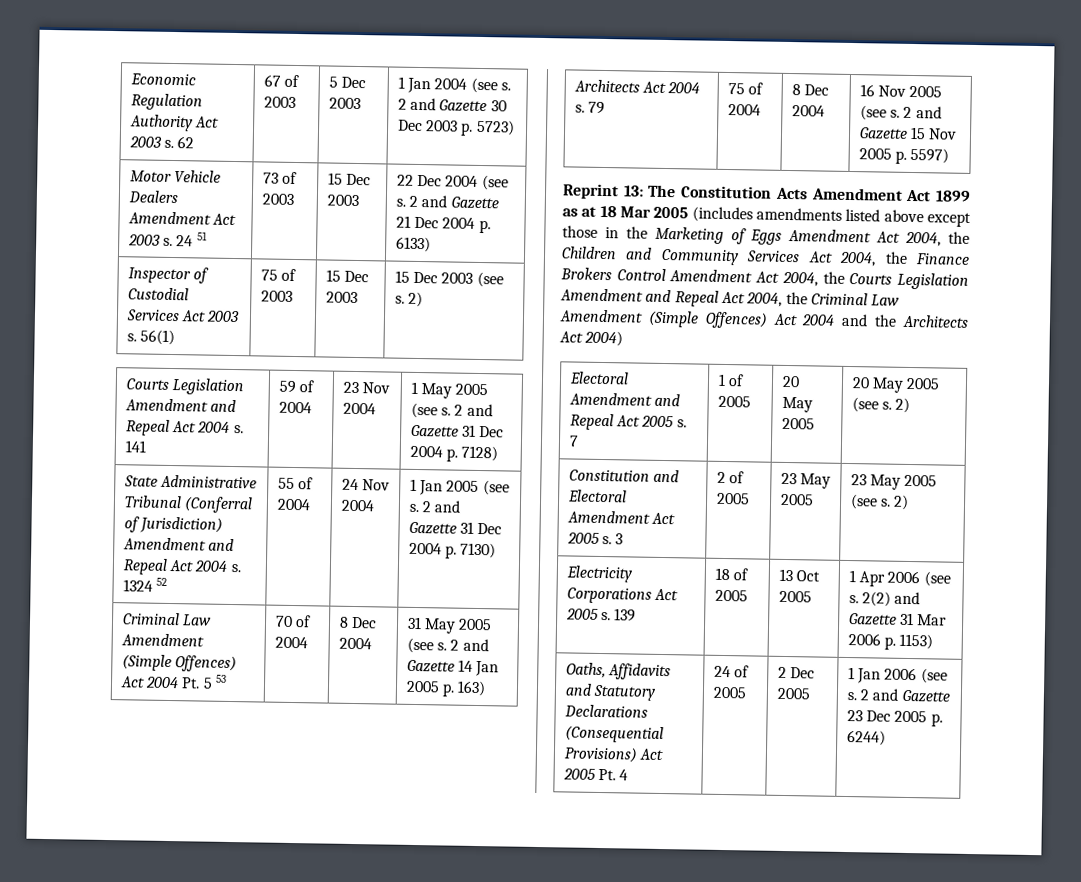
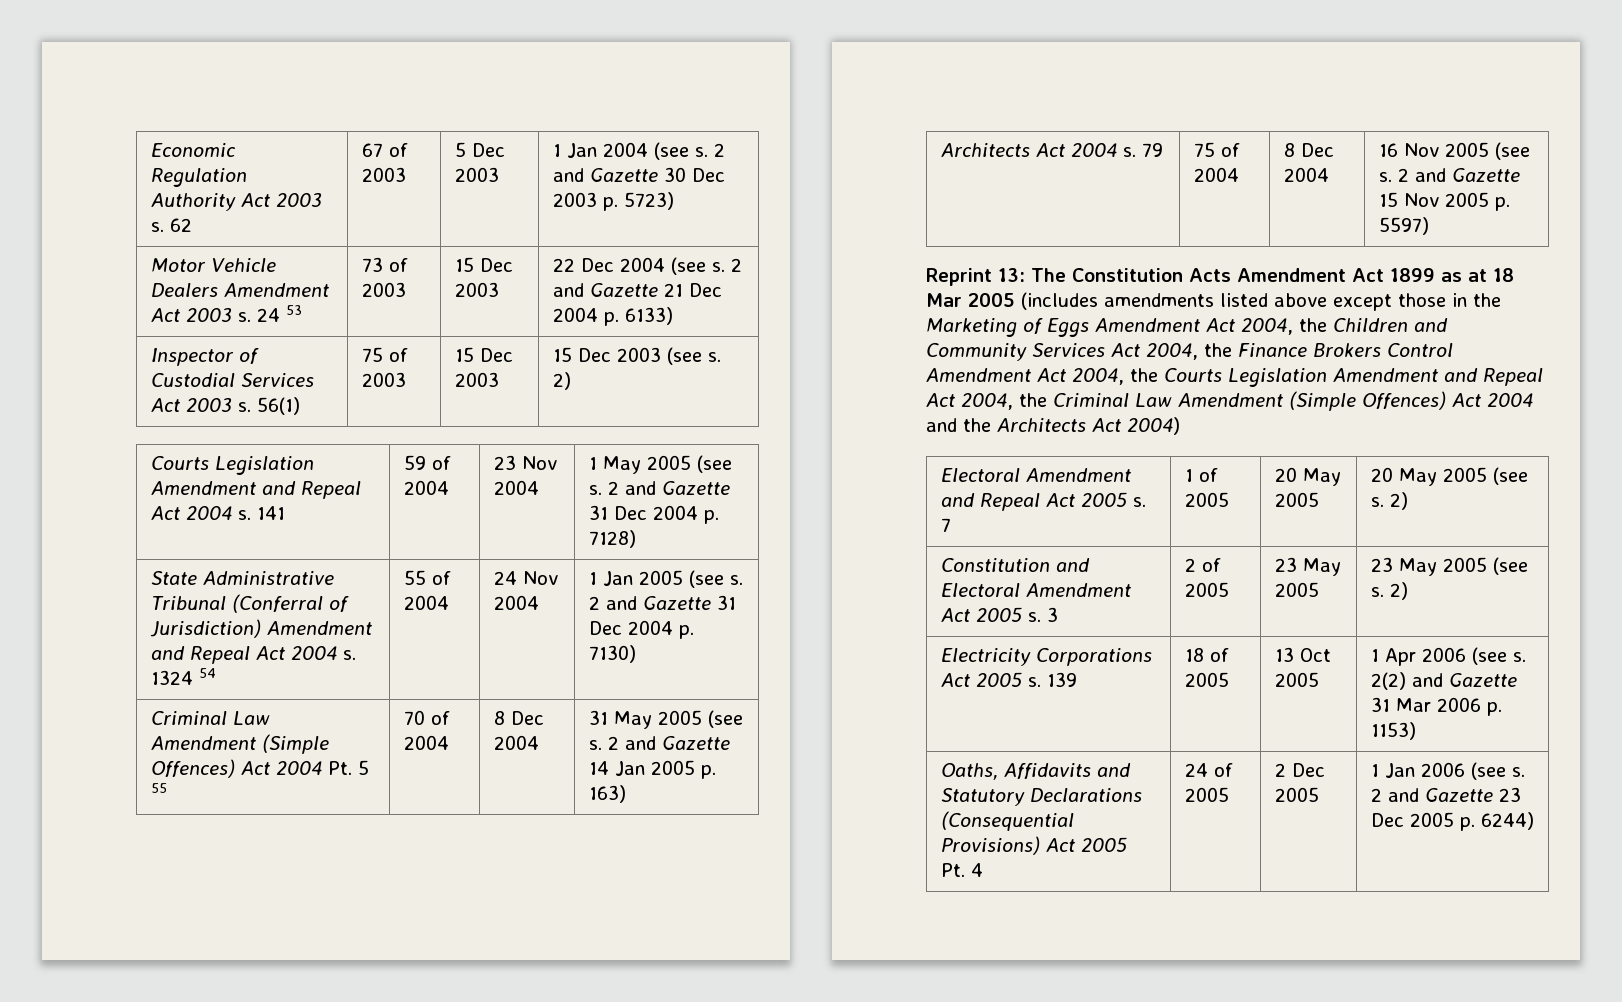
[196,231,208,241] 51 -> [285,305,302,315] 53
[155,577,167,586] 52 -> [198,668,216,678] 54
[215,674,227,683] 53 -> [150,783,167,793] 55

